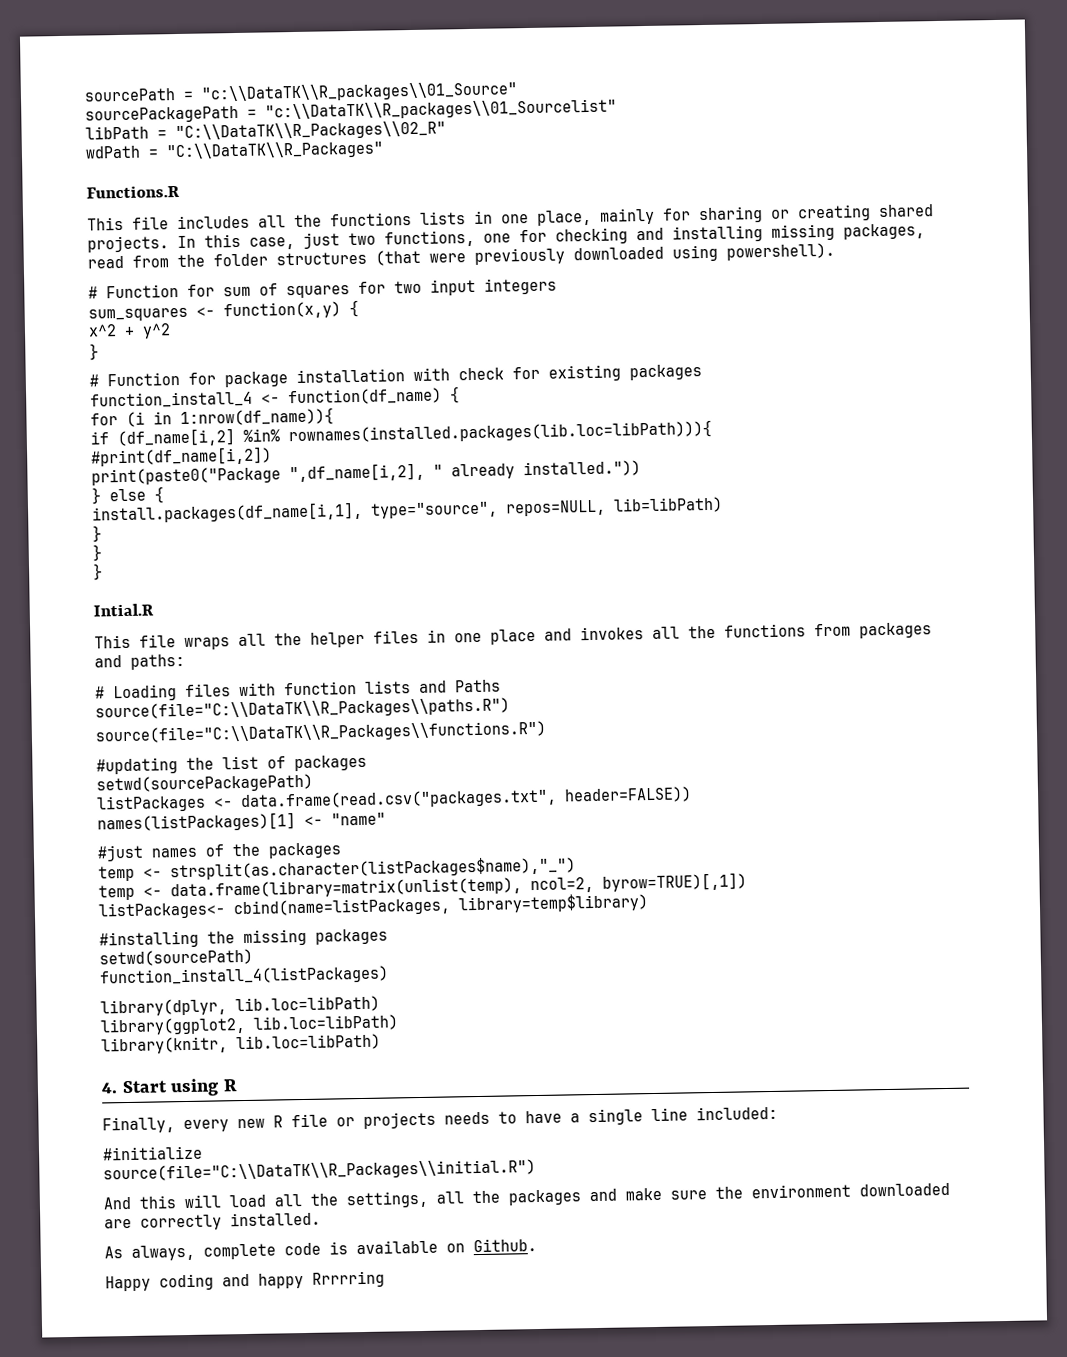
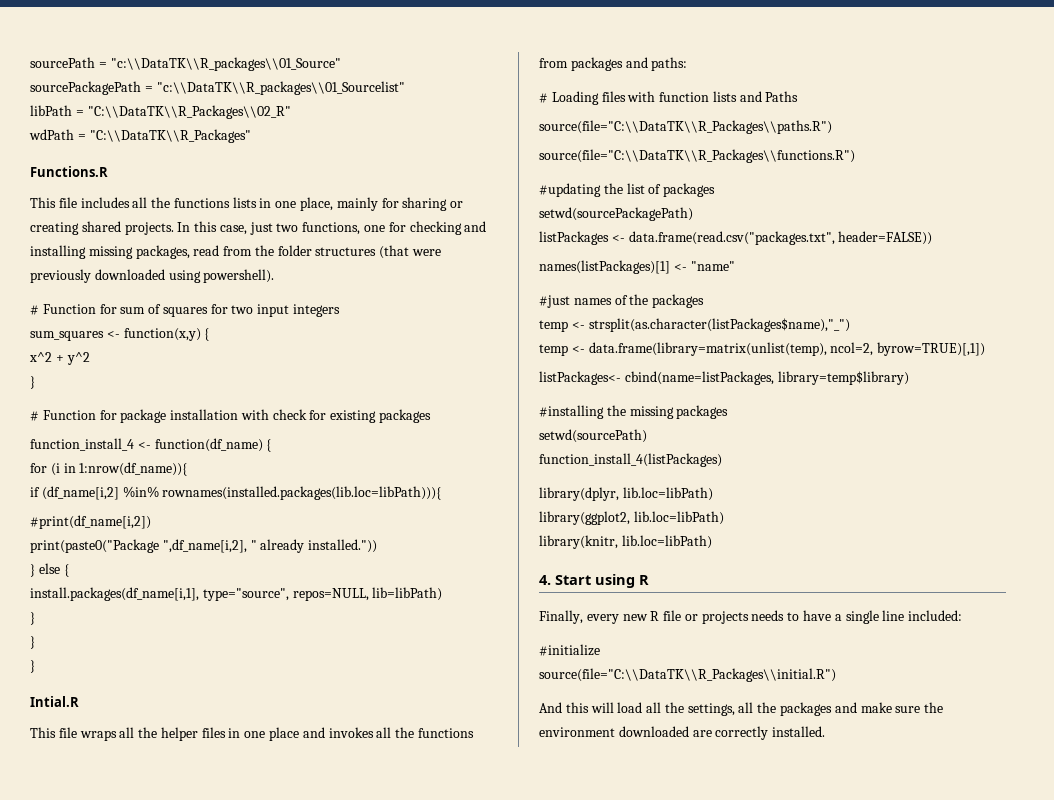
[104,1238,537,1261] [105,1270,385,1292] // As always, complete code is available on Github. // Happy coding and happy Rrrrring -> (826, 731) none

